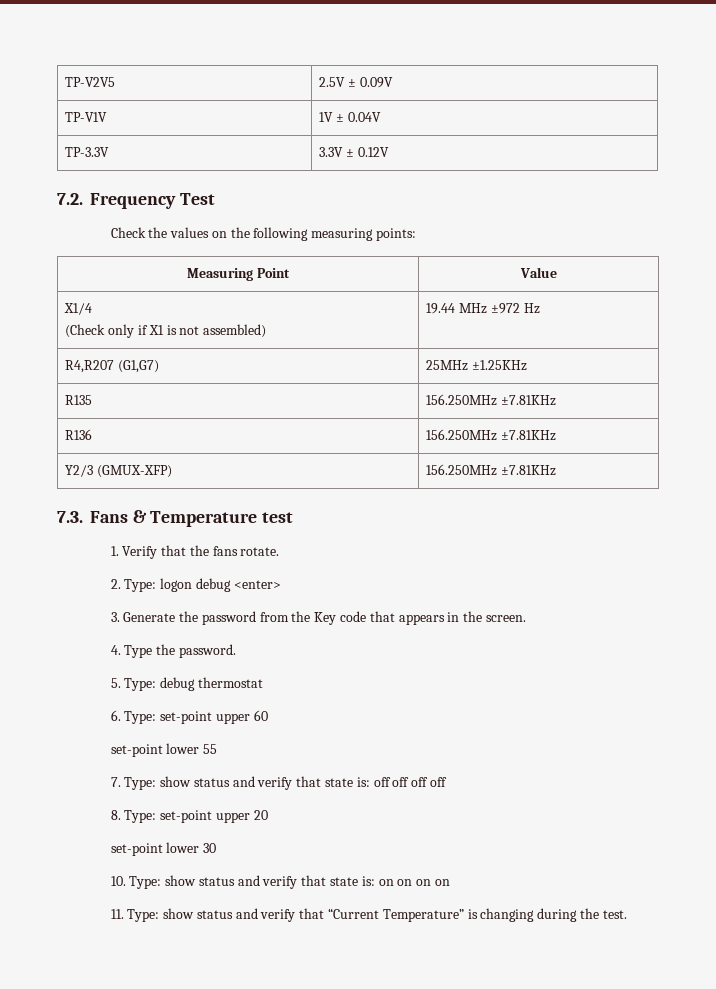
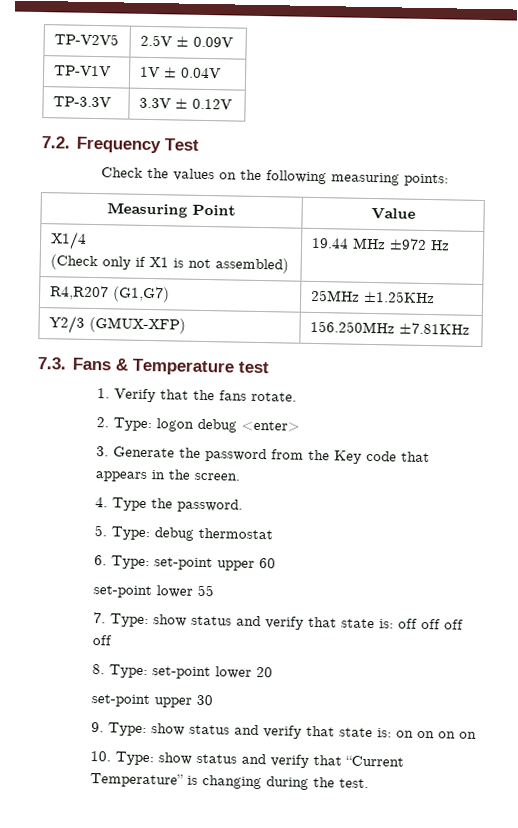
[65,395,93,405] [426,394,557,406] [65,429,93,440] [426,429,557,441] // R135 | 156.250MHz ±7.81KHz // R136 | 156.250MHz ±7.81KHz -> (435, 297) none
[215,812,250,823] upper -> [215,666,253,679] lower
[166,842,200,853] lower -> [154,697,193,708] upper
[110,876,126,886] 10. -> [91,722,105,733] 9.
[110,909,124,919] 11. -> [90,751,112,762] 10.

